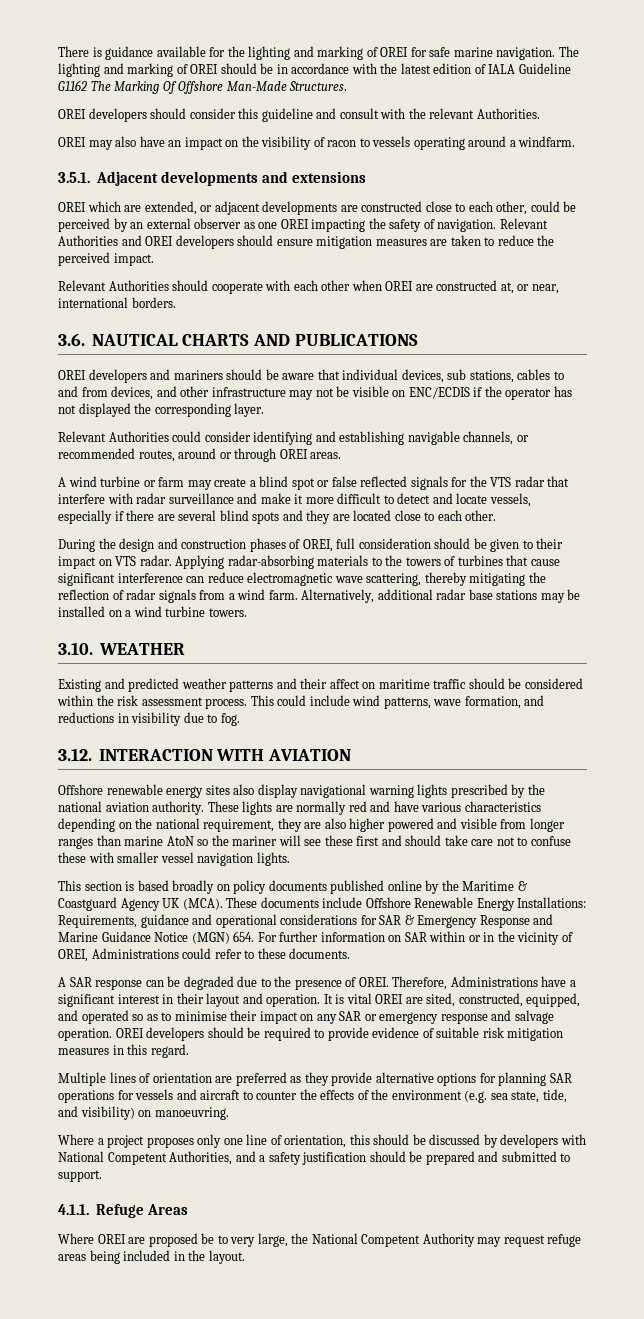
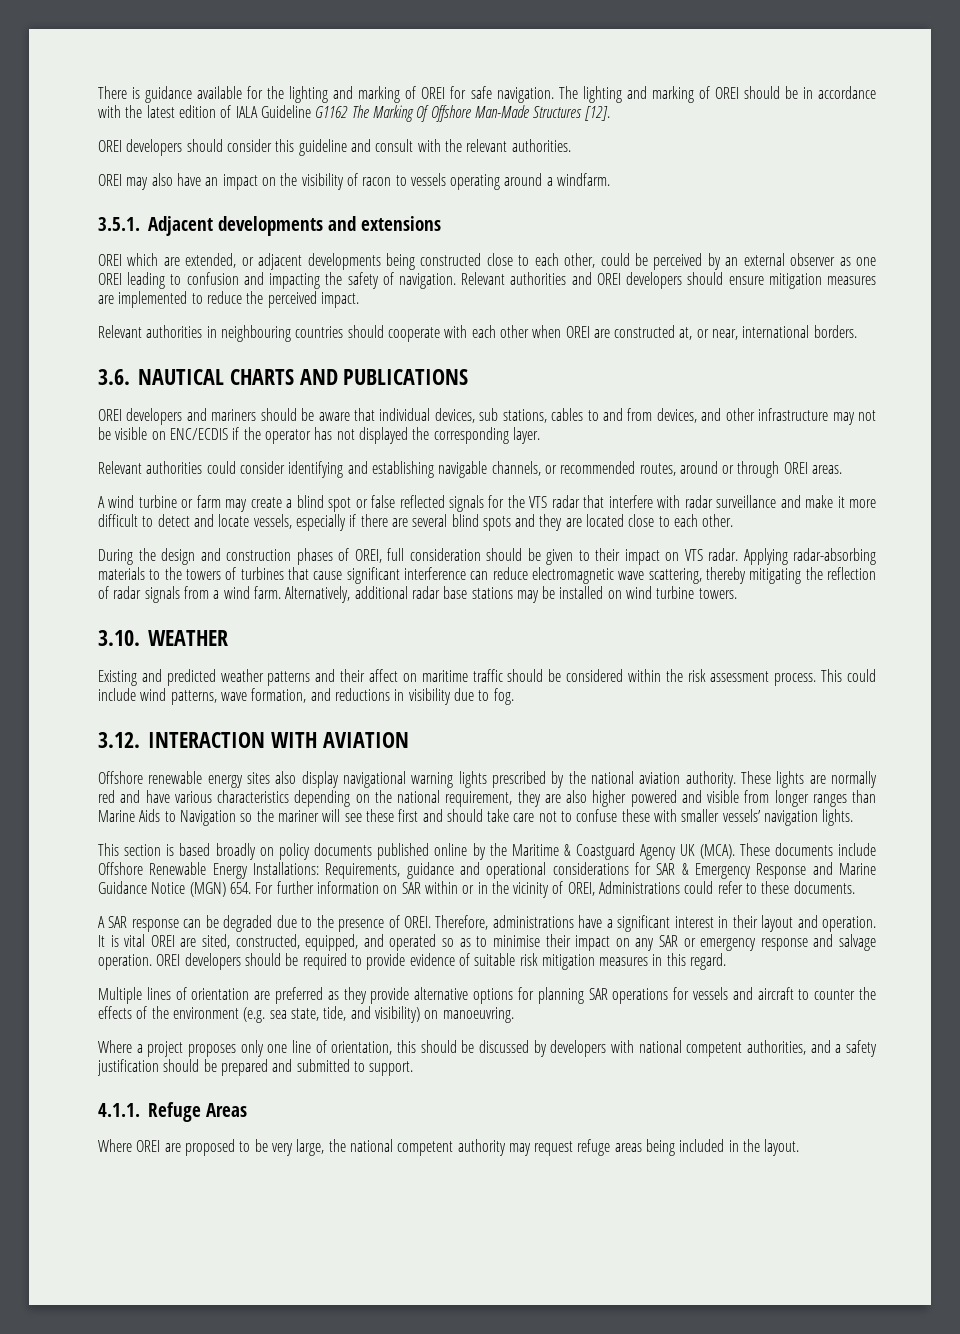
[453,47,493,57] marine -> (492, 92) none
[289,81,348,91] Structures. -> [533,106,611,121] Structures [12].
[476,108,540,119] Authorities. -> [511,139,571,152] authorities.
[340,205,358,212] are -> [386,253,415,270] being
(309, 224) none -> [127,272,264,289] leading to confusion and
[58,235,118,246] Authorities -> [510,272,567,285] authorities
[450,235,481,246] taken -> [118,291,188,308] implemented
[108,280,169,291] Authorities -> [146,325,344,342] authorities in neighbouring countries
[108,431,169,442] Authorities -> [146,461,203,474] authorities
[125,610,132,617] a -> (622, 594) none
[124,836,194,846] marine AtoN -> [98,809,236,826] Marine Aids to Navigation
[160,852,194,863] vessel -> [722,809,761,822] vessels’
[450,976,538,987] Administrations -> [492,915,574,928] administrations
[58,1151,233,1165] National Competent Authorities, -> [638,1040,806,1057] national competent authorities,
[201,1233,228,1244] be to -> [239,1139,268,1152] to be
[311,1233,475,1247] National Competent Authority -> [349,1139,506,1156] national competent authority

